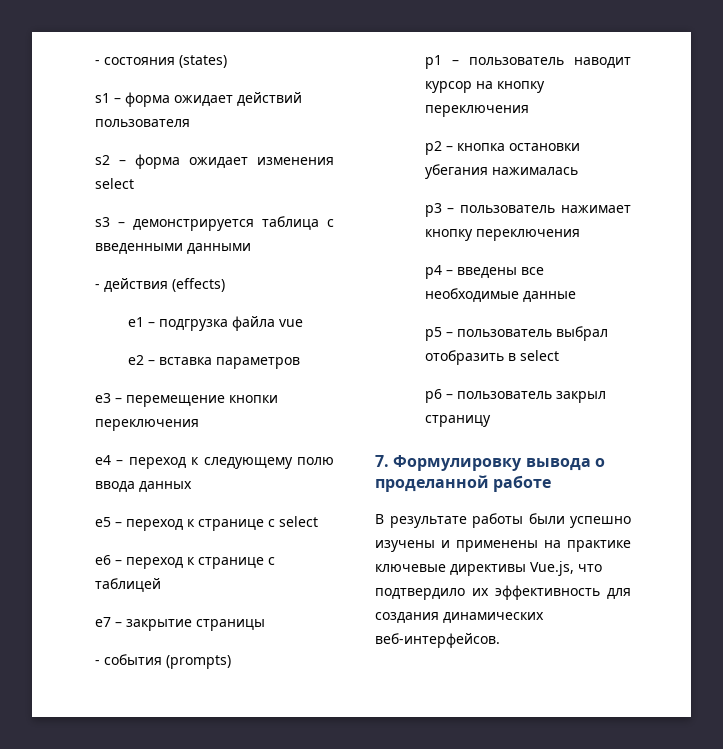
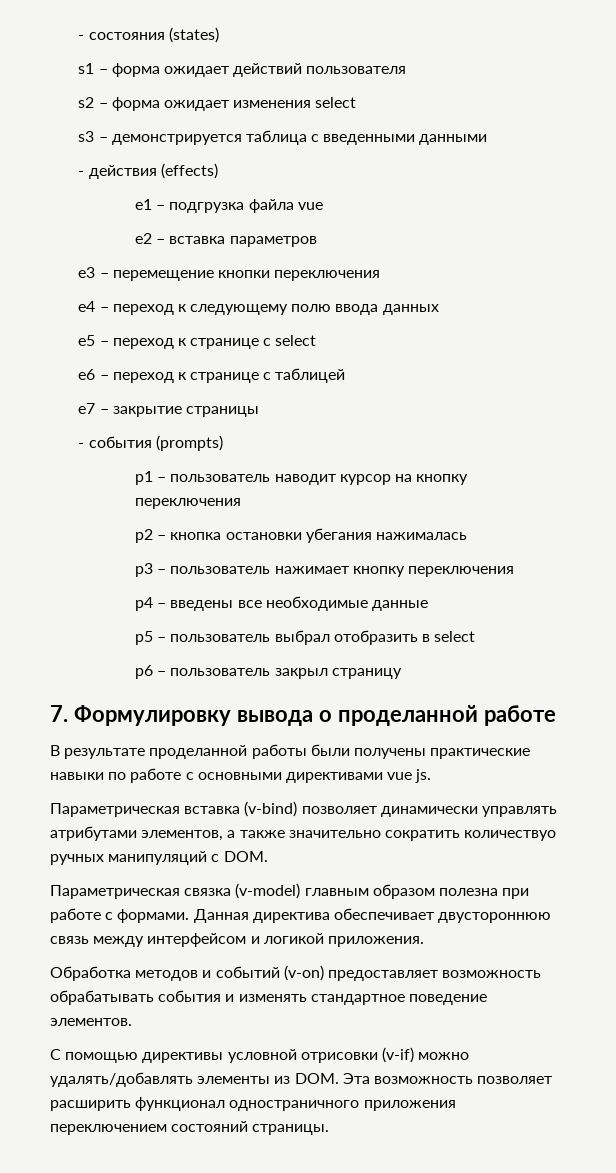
(467, 522) none -> [149,745,248,759] проделанной
[570,516,631,528] [375,540,631,552] [375,561,602,576] [375,585,631,600] [375,612,544,623] [375,633,500,648] успешно изучены и применены на практике ключевые директивы Vue.js, что подтвердило их эффективность для создания динамических веб-интерфейсов. -> [353,748,531,759] [50,768,432,783] [50,801,557,817] [50,826,557,841] [50,851,268,865] [50,883,530,899] [50,908,552,923] [50,933,424,947] [50,965,542,981] [50,990,487,1005] [50,1018,132,1026] [50,1047,470,1063] [50,1072,553,1087] [50,1097,456,1111] [50,1121,330,1135] получены практические навыки по работе с основными директивами vue js. // Параметрическая вставка (v-bind) позволяет динамически управлять атрибутами элементов, а также значительно сократить количествуо ручных манипуляций с DOM. // Параметрическая связка (v-model) главным образом полезна при работе с формами. Данная директива обеспечивает двустороннюю связь между интерфейсом и логикой приложения. // Обработка методов и событий (v-on) предоставляет возможность обрабатывать события и изменять стандартное поведение элементов. // С помощью директивы условной отрисовки (v-if) можно удалять/добавлять элементы из DOM. Эта возможность позволяет расширить функционал одностраничного приложения переключением состояний страницы.

